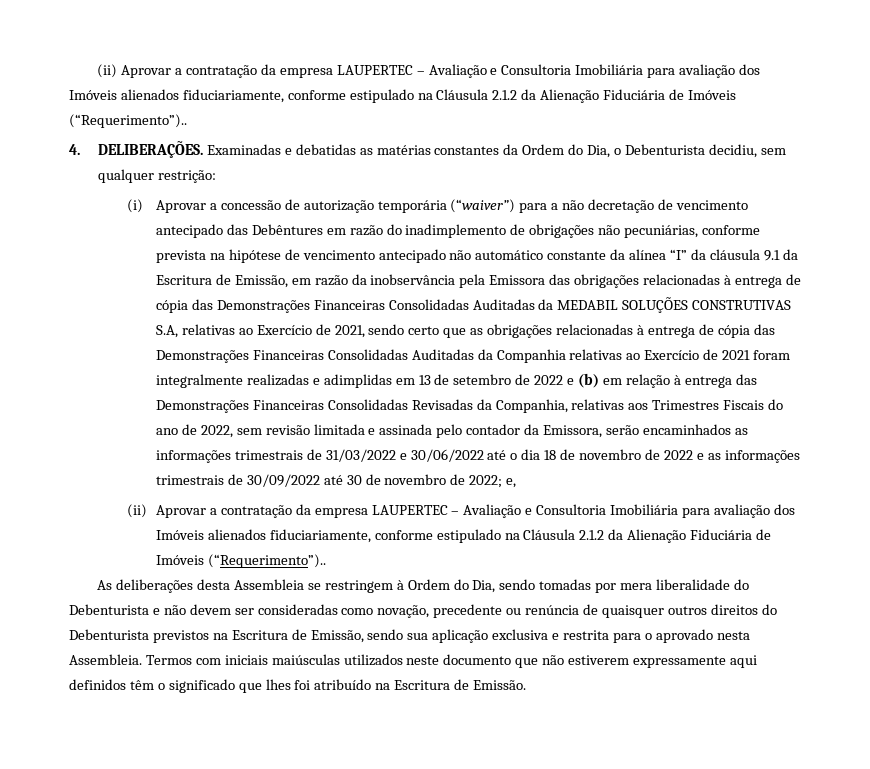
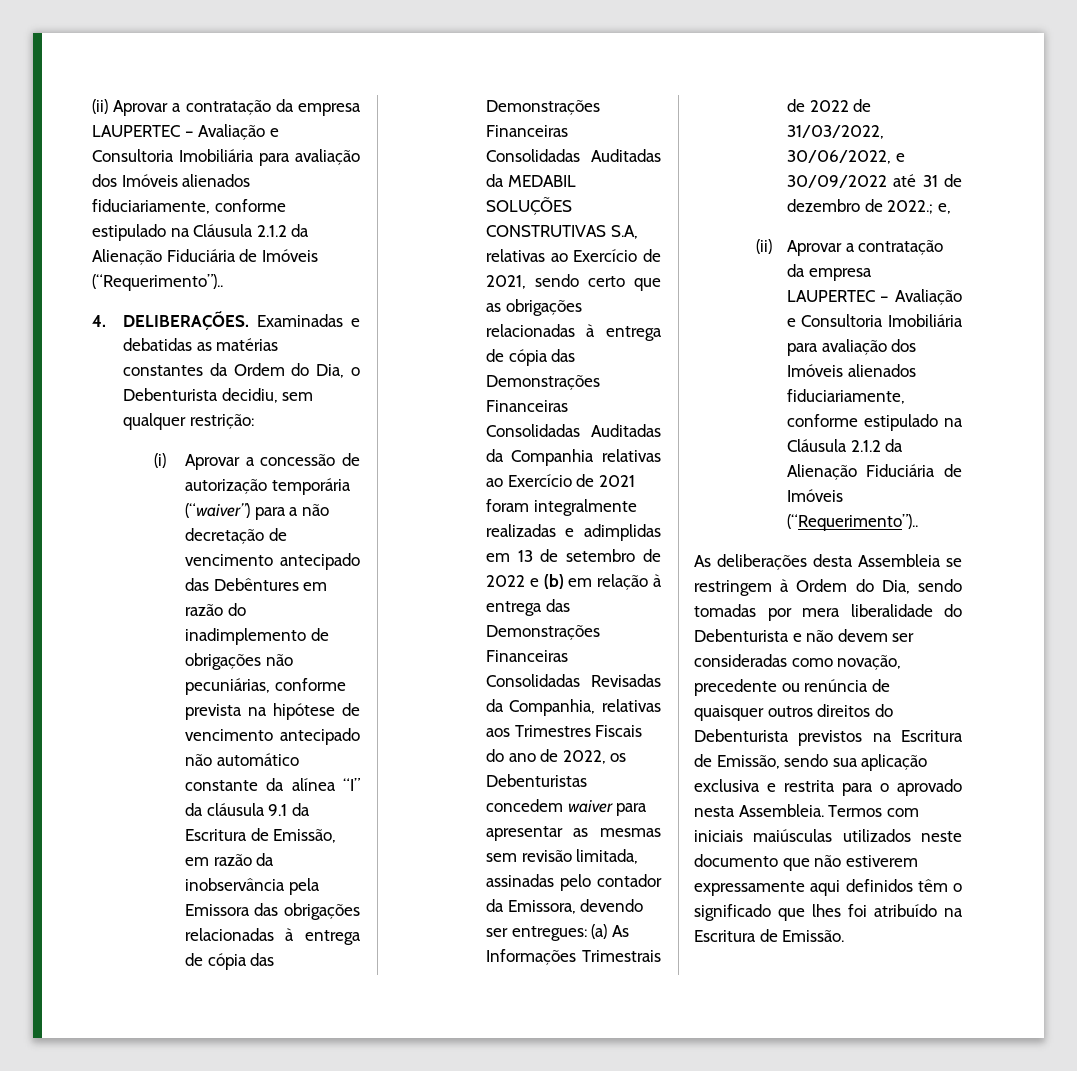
[236,424,748,438] [155,449,800,463] [155,474,503,488] sem revisão limitada e assinada pelo contador da Emissora, serão encaminhados as informações trimestrais de 31/03/2022 e 30/06/2022 até o dia 18 de novembro de 2022 e as informações trimestrais de 30/09/2022 até 30 de novembro de 2022; -> [610,753,627,762] [485,774,587,787] [485,799,648,816] [485,826,661,841] [485,849,639,864] [485,874,662,891] [485,899,644,914] [485,924,629,941] [485,949,661,965] [786,99,872,112] [786,125,884,139] [786,150,905,164] [786,174,962,188] [786,199,934,214] os Debenturistas concedem waiver para apresentar as mesmas sem revisão limitada, assinadas pelo contador da Emissora, devendo ser entregues: (a) As Informações Trimestrais de 2022 de 31/03/2022, 30/06/2022, e 30/09/2022 até 31 de dezembro de 2022.;

